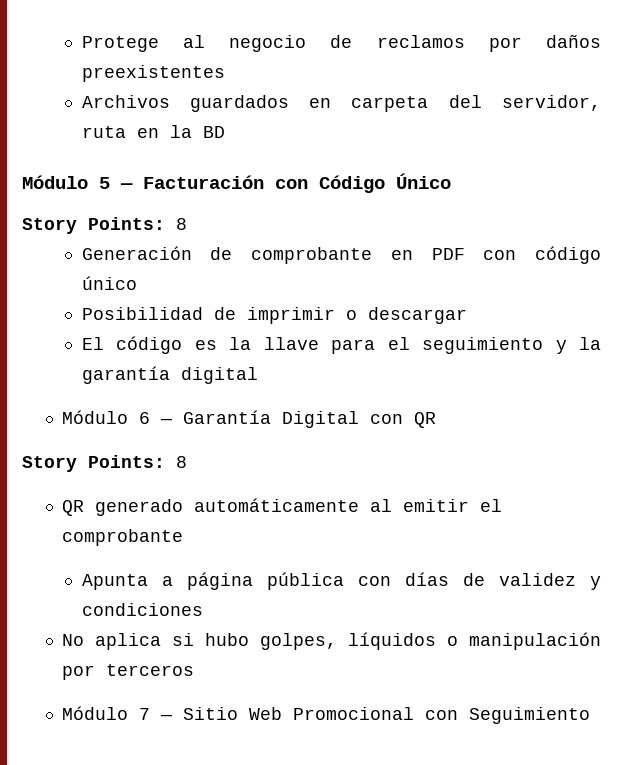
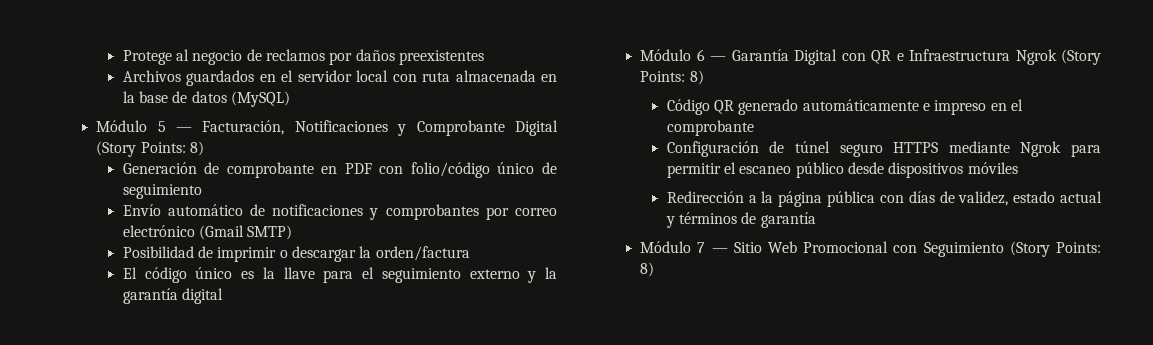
[351,95,601,112] [81,125,225,138] [22,173,451,193] [22,217,187,234] carpeta del servidor, ruta en la BD // Módulo 5 — Facturación con Código Único // Story Points: 8 -> [281,70,557,82] [122,91,291,107] [96,120,558,136] [96,141,204,157] el servidor local con ruta almacenada en la base de datos (MySQL) // Módulo 5 — Facturación, Notificaciones y Comprobante Digital (Story Points: 8)
[535,246,601,264] [81,276,137,290] código único -> [410,162,557,178] [122,184,202,199] [122,204,557,220] [122,225,293,240] folio/código único de seguimiento // Envío automático de notificaciones y comprobantes por correo electrónico (Gmail SMTP)
(467, 315) none -> [359,246,470,261] la orden/factura
(183, 345) none -> [195,267,233,279] único
(544, 345) none -> [469,269,520,279] externo
[22,455,187,472] [61,498,502,516] [61,529,183,546] [81,574,173,590] // Story Points: 8 // QR generado automáticamente al emitir el comprobante // Apunta a -> [896,49,1101,65] [640,70,704,85] [666,99,1024,115] [666,120,754,136] [666,141,1101,157] [666,162,1018,178] [666,191,774,203] e Infraestructura Ngrok (Story Points: 8) // Código QR generado automáticamente e impreso en el comprobante // Configuración de túnel seguro HTTPS mediante Ngrok para permitir el escaneo público desde dispositivos móviles // Redirección a la
[498,573,602,590] [81,603,203,616] [61,632,601,650] [61,664,194,680] validez y condiciones // No aplica si hubo golpes, líquidos o manipulación por terceros -> [958,191,1102,206] [665,212,816,228] validez, estado actual y términos de garantía
(590, 715) none -> [1009,241,1101,257] [640,262,655,277] (Story Points: 8)

